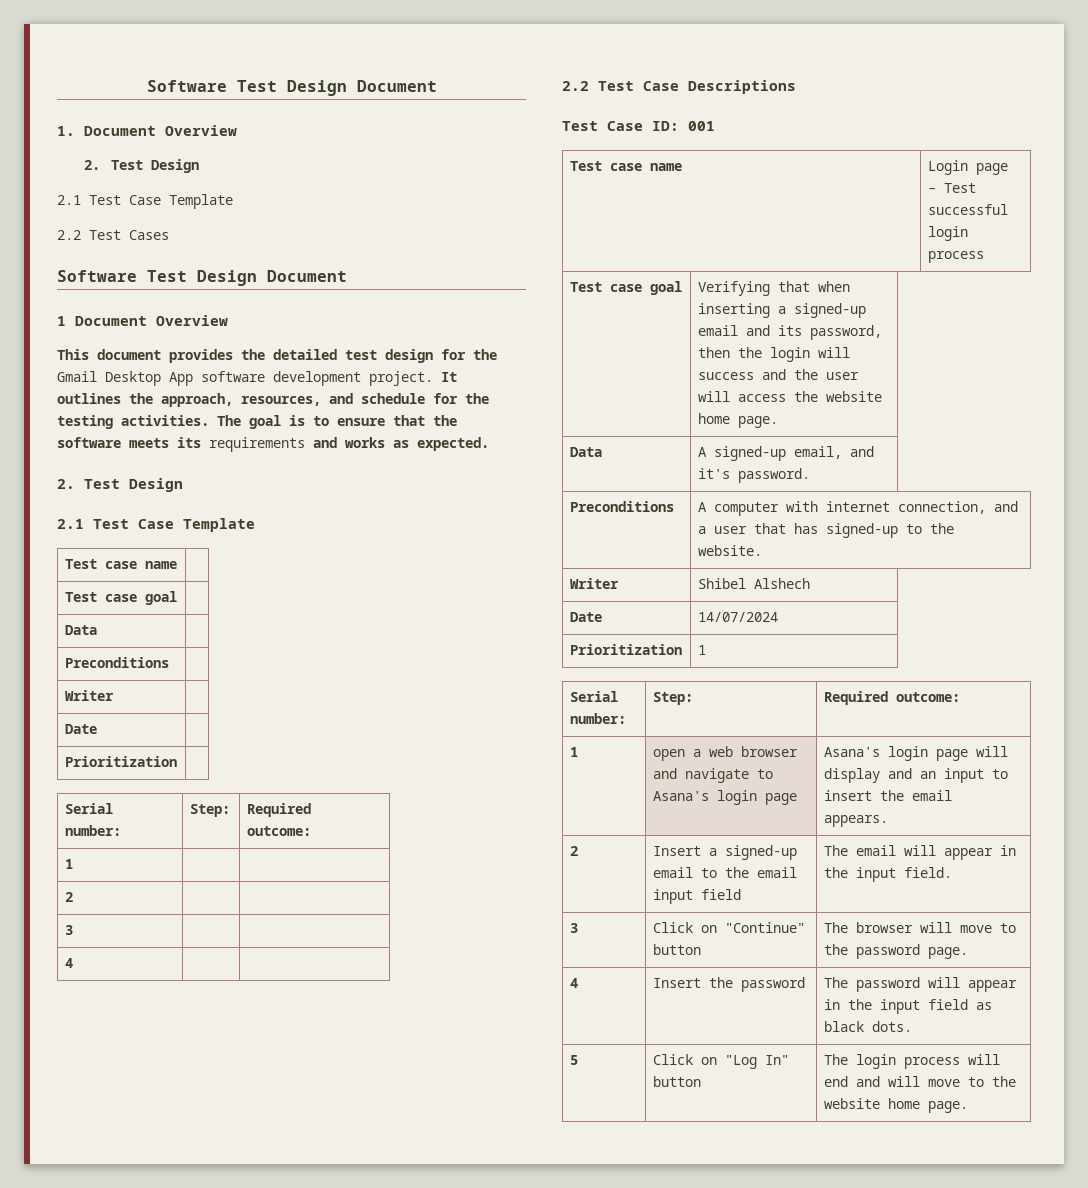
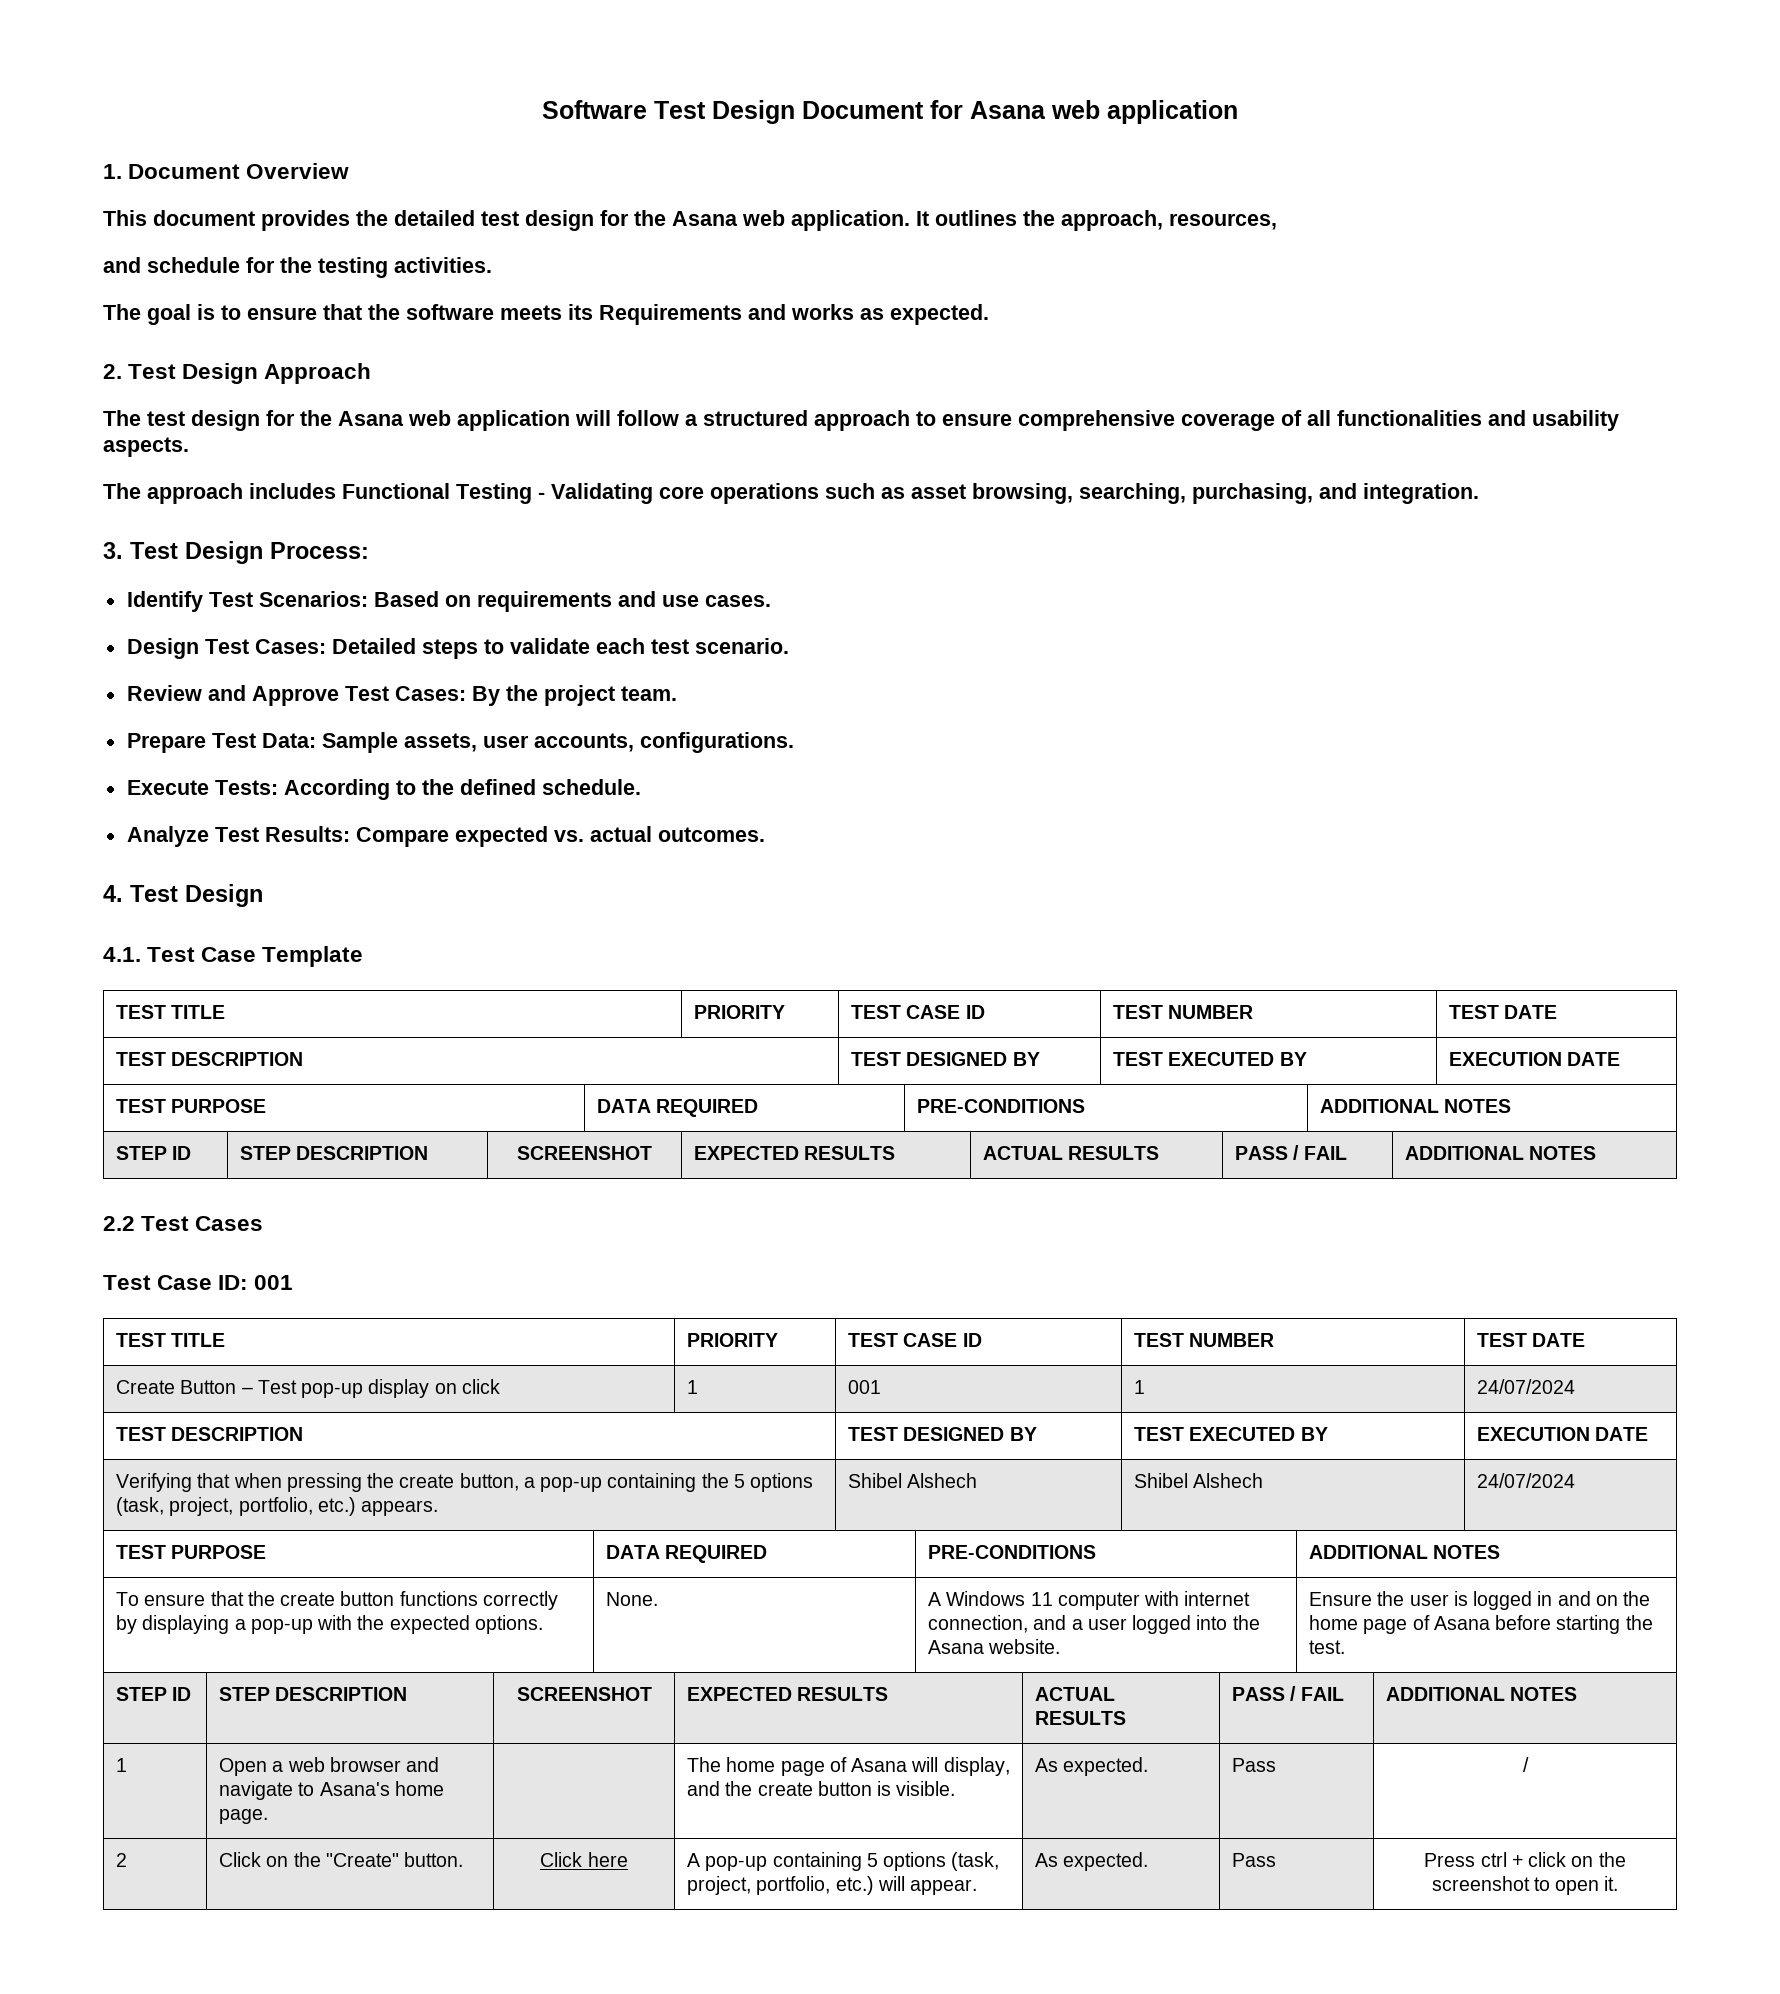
[146,80,437,96] Software Test Design Document -> [542,100,1238,124] Software Test Design Document for Asana web application
[84,159,200,173] [57,194,233,209] [57,230,169,240] [57,270,347,286] [57,315,228,326] // 2. Test Design // 2.1 Test Case Template // 2.2 Test Cases // Software Test Design Document // 1 Document Overview -> (350, 171) none
[57,371,433,386] Gmail Desktop App software development project. -> [672,210,910,231] Asana web application.
(321, 401) none -> (1277, 221) //
(209, 420) none -> (492, 265) //
[209,437,305,452] requirements -> [599,304,742,325] Requirements
[57,518,255,532] [64,559,177,569] [64,591,177,605] [64,625,97,635] [64,657,169,668] [64,690,114,701] [64,724,97,734] [64,756,177,767] [64,803,113,814] [64,825,121,836] [189,804,230,817] [246,803,311,817] [246,826,311,836] [64,859,73,869] [64,892,73,902] [64,925,73,935] [64,958,73,968] [562,80,796,94] // 2.1 Test Case Template // Test case name | // Test case goal | // Data | // Preconditions | // Writer | // Date | // Prioritization | // Serial number: | Step: | Required outcome: // 1 | | // 2 | | // 3 | | // 4 | | // 2.2 Test Case Descriptions -> [264,363,372,384] [103,410,1619,431] [103,437,189,457] [103,483,1479,504] [103,541,369,564] [126,591,771,612] [126,638,789,659] [126,685,677,706] [126,732,794,753] [126,779,641,800] [126,826,765,847] [103,884,263,907] [103,946,364,967] [115,1005,226,1019] [693,1005,785,1019] [850,1005,985,1019] [1112,1005,1254,1019] [1448,1005,1558,1019] [115,1052,304,1066] [850,1052,1040,1066] [1112,1052,1307,1066] [1448,1052,1621,1066] [115,1099,267,1113] [596,1099,759,1117] [916,1099,1085,1113] [1319,1099,1512,1113] [115,1146,192,1160] [239,1146,429,1160] [517,1146,652,1160] [693,1146,896,1160] [982,1146,1160,1160] [1234,1145,1347,1160] [1404,1146,1597,1160] [103,1216,264,1231] Approach // The test design for the Asana web application will follow a structured approach to ensure comprehensive coverage of all functionalities and usability aspects. // The approach includes Functional Testing - Validating core operations such as asset browsing, searching, purchasing, and integration. // 3. Test Design Process: // Identify Test Scenarios: Based on requirements and use cases. // Design Test Cases: Detailed steps to validate each test scenario. // Review and Approve Test Cases: By the project team. // Prepare Test Data: Sample assets, user accounts, configurations. // Execute Tests: According to the defined schedule. // Analyze Test Results: Compare expected vs. actual outcomes. // 4. Test Design // 4.1. Test Case Template // TEST TITLE | PRIORITY | TEST CASE ID | TEST NUMBER | TEST DATE // TEST DESCRIPTION | TEST DESIGNED BY | TEST EXECUTED BY | EXECUTION DATE // TEST PURPOSE | DATA REQUIRED | PRE-CONDITIONS | ADDITIONAL NOTES // STEP ID | STEP DESCRIPTION | SCREENSHOT | EXPECTED RESULTS | ACTUAL RESULTS | PASS / FAIL | ADDITIONAL NOTES // 2.2 Test Cases
[569,161,682,171] [927,160,1008,175] [927,183,976,193] [927,204,1008,215] [927,226,968,241] [927,251,984,263] [569,281,682,295] [697,281,850,296] [697,303,866,318] [697,325,882,340] [697,347,850,362] [697,369,859,380] [697,391,882,402] [697,413,778,428] [569,447,602,457] [697,446,874,461] [697,468,810,483] [569,501,674,512] [697,502,707,512] Test case name | Login page – Test successful login process // Test case goal | Verifying that when inserting a signed-up email and its password, then the login will success and the user will access the website home page. // Data | A signed-up email, and it's password. // Preconditions | A -> [115,1333,226,1347] [686,1333,778,1347] [847,1333,982,1347] [1133,1333,1275,1347] [1476,1333,1586,1347] [115,1379,500,1398] [686,1380,698,1394] [847,1380,881,1394] [1133,1380,1145,1394] [1476,1379,1575,1394] [115,1427,304,1441] [847,1427,1037,1441] [1133,1427,1328,1441] [1476,1427,1649,1441] [115,1473,814,1492] [115,1497,439,1516] [847,1473,978,1488] [1133,1473,1264,1488] [1476,1473,1575,1488] [115,1545,267,1559] [605,1545,768,1563] [927,1545,1096,1559] [1308,1545,1501,1559] [115,1591,558,1610] [115,1615,543,1634] [605,1592,658,1606] [927,1591,1053,1606] TEST TITLE | PRIORITY | TEST CASE ID | TEST NUMBER | TEST DATE // Create Button – Test pop-up display on click | 1 | 001 | 1 | 24/07/2024 // TEST DESCRIPTION | TEST DESIGNED BY | TEST EXECUTED BY | EXECUTION DATE // Verifying that when pressing the create button, a pop-up containing the 5 options (task, project, portfolio, etc.) appears. | Shibel Alshech | Shibel Alshech | 24/07/2024 // TEST PURPOSE | DATA REQUIRED | PRE-CONDITIONS | ADDITIONAL NOTES // To ensure that the create button functions correctly by displaying a pop-up with the expected options. | None. | A Windows 11
[753,523,954,538] [697,545,762,556] [569,578,619,589] [697,578,810,589] [569,612,602,622] [697,612,778,622] [569,644,682,655] [697,645,706,655] [569,691,618,702] [569,713,626,724] [652,692,693,705] [823,691,960,705] [569,747,578,757] [652,749,685,761] that has signed-up to the website. // Writer | Shibel Alshech // Date | 14/07/2024 // Prioritization | 1 // Serial number: | Step: | Required outcome: // 1 | open -> [1132,1615,1260,1634] [927,1639,1061,1654] [1308,1591,1651,1610] [1308,1615,1653,1634] [1308,1640,1345,1654] [115,1687,192,1701] [218,1687,408,1701] [516,1687,652,1701] [686,1687,889,1701] [1034,1687,1115,1701] [1034,1711,1126,1725] [1231,1686,1344,1701] [1385,1687,1578,1701] [115,1758,127,1772] [218,1758,267,1776] logged into the Asana website. | Ensure the user is logged in and on the home page of Asana before starting the test. // STEP ID | STEP DESCRIPTION | SCREENSHOT | EXPECTED RESULTS | ACTUAL RESULTS | PASS / FAIL | ADDITIONAL NOTES // 1 | Open
[716,790,797,805] [823,746,1008,761] [823,768,1008,783] [823,790,952,801] [823,815,888,827] [569,846,578,856] [652,845,797,860] [652,867,797,878] [652,889,741,904] [823,845,1016,860] [823,867,952,882] [569,923,578,933] [652,922,805,933] [652,944,701,955] [823,922,1016,933] [823,944,968,959] [569,978,578,988] [652,977,805,992] [823,977,1017,992] [823,999,992,1014] [823,1021,912,1032] [569,1055,578,1065] [652,1054,789,1069] [652,1076,701,1087] [823,1054,1000,1069] [823,1076,1016,1087] [823,1098,968,1113] login page | Asana's login page will display and an input to insert the email appears. // 2 | Insert a signed-up email to the email input field | The email will appear in the input field. // 3 | Click on "Continue" button | The browser will move to the password page. // 4 | Insert the password | The password will appear in the input field as black dots. // 5 | Click on "Log In" button | The login process will end and will move to the website home page. -> [394,1781,444,1796] [218,1809,268,1824] [686,1757,1010,1776] [686,1781,956,1796] [1034,1757,1149,1776] [1231,1758,1276,1772] [1522,1757,1529,1772] [115,1853,127,1867] [218,1852,464,1867] [540,1852,628,1867] [686,1852,1000,1871] [686,1876,978,1895] [1034,1852,1149,1871] [1231,1853,1276,1867] [1424,1852,1626,1867] [1431,1876,1619,1895] home page. | | The home page of Asana will display, and the create button is visible. | As expected. | Pass | / // 2 | Click on the "Create" button. | Click here | A pop-up containing 5 options (task, project, portfolio, etc.) will appear. | As expected. | Pass | Press ctrl + click on the screenshot to open it.

